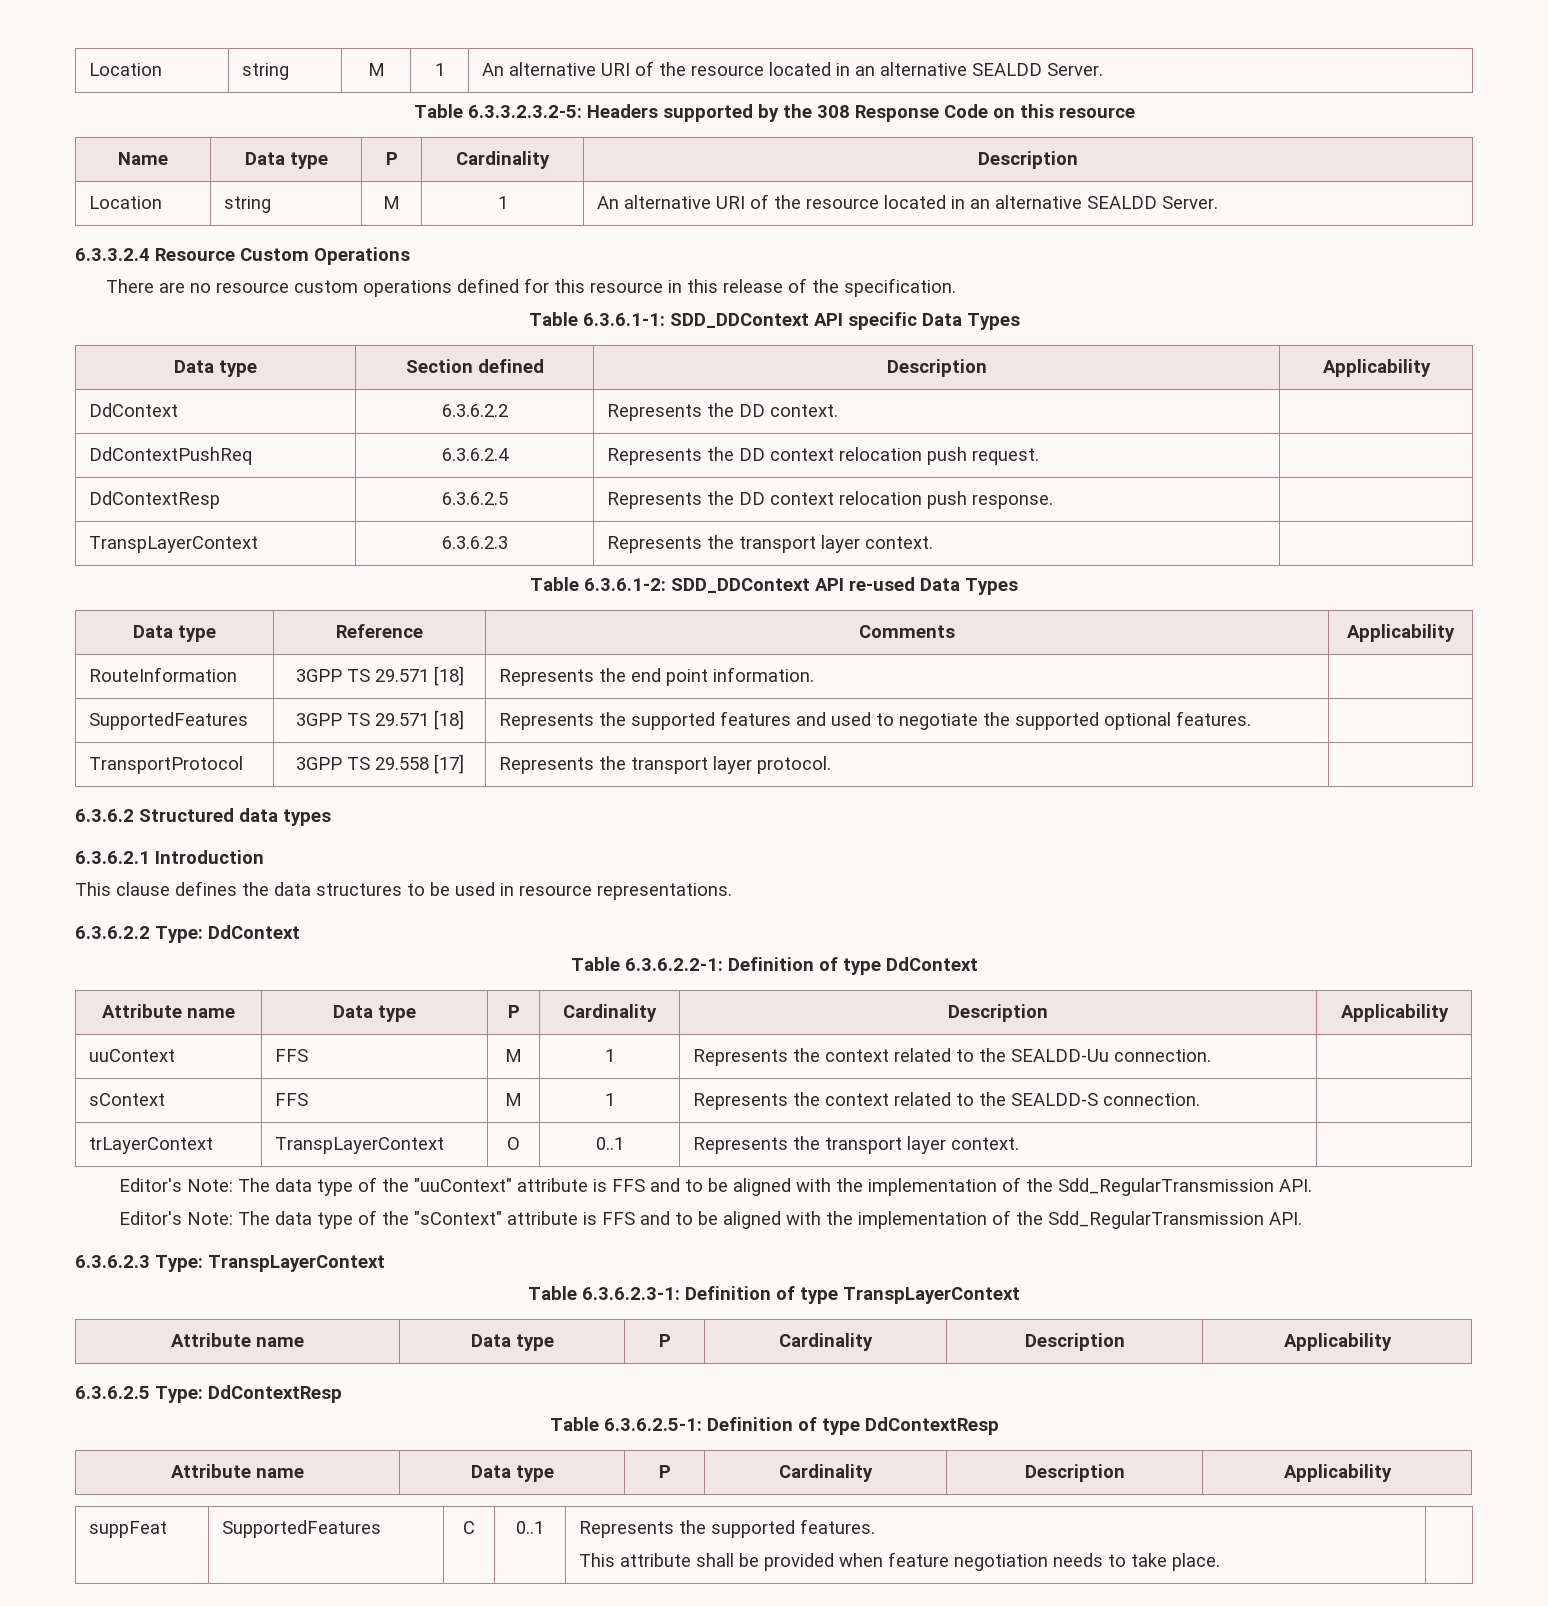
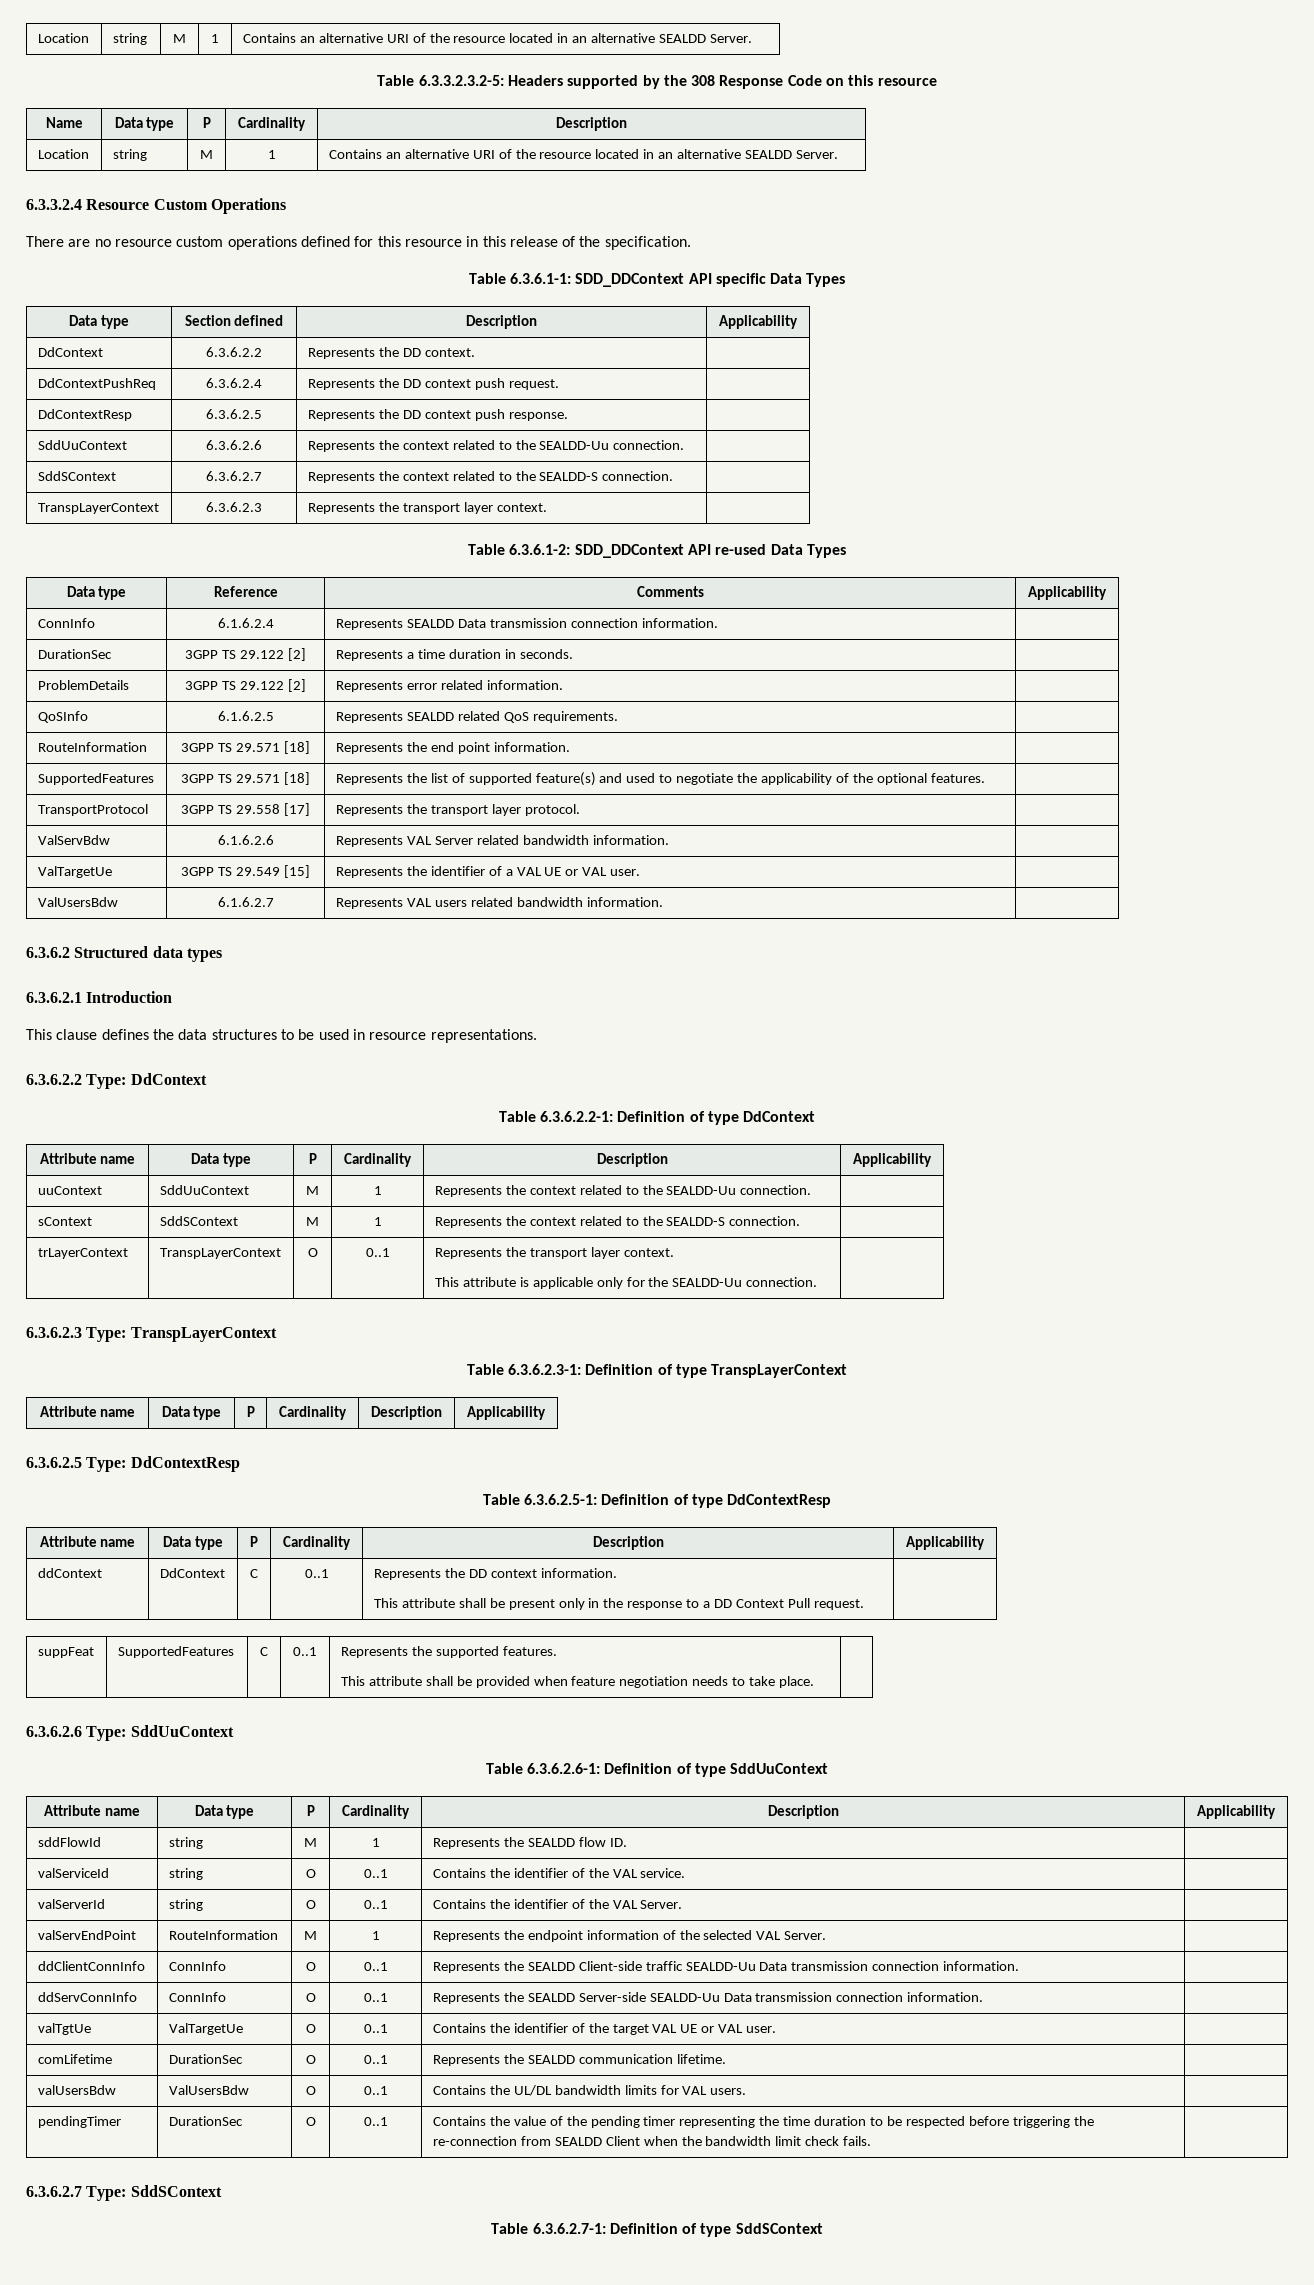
[88,63,162,76] [241,63,289,80] [367,63,385,76] [434,63,445,76] [481,63,504,76] Location | string | M | 1 | An -> [37,33,89,43] [112,33,147,45] [173,34,186,43] [211,34,219,43] [242,33,315,43] Location | string | M | 1 | Contains an
[596,196,619,209] An -> [328,149,401,159] Contains an
[838,447,922,461] relocation -> (471, 383) none
[838,491,922,505] relocation -> (471, 414) none
(1053, 501) none -> [37,440,127,450] [206,440,262,450] [307,440,685,452] [37,471,116,481] [206,471,262,481] [307,471,674,483] // SddUuContext | 6.3.6.2.6 | Represents the context related to the SEALDD-Uu connection. | // SddSContext | 6.3.6.2.7 | Represents the context related to the SEALDD-S connection. |
(1455, 633) none -> [37,618,95,628] [217,618,274,628] [335,618,718,630] [37,649,112,659] [185,648,306,661] [335,649,573,661] [37,680,129,690] [185,679,306,692] [335,680,563,692] [37,711,88,723] [217,711,274,721] [335,711,618,723] // ConnInfo | 6.1.6.2.4 | Represents SEALDD Data transmission connection information. | // DurationSec | 3GPP TS 29.122 [2] | Represents a time duration in seconds. | // ProblemDetails | 3GPP TS 29.122 [2] | Represents error related information. | // QoSInfo | 6.1.6.2.5 | Represents SEALDD related QoS requirements. |
[630,711,791,730] supported features -> [430,772,596,786] list of supported feature(s)
[1014,712,1099,730] supported -> [761,773,873,785] applicability of the
(831, 765) none -> [37,835,110,845] [217,835,274,845] [335,835,669,847] [37,866,112,878] [181,865,310,878] [335,866,641,878] [37,897,118,907] [217,897,274,907] [335,897,663,909] // ValServBdw | 6.1.6.2.6 | Represents VAL Server related bandwidth information. | // ValTargetUe | 3GPP TS 29.549 [15] | Represents the identifier of a VAL UE or VAL user. | // ValUsersBdw | 6.1.6.2.7 | Represents VAL users related bandwidth information. |
[274,1049,308,1062] FFS -> [159,1185,249,1195] SddUuContext
[274,1093,308,1106] FFS -> [159,1216,238,1226] SddSContext
[118,1177,1312,1196] [118,1210,1302,1229] | // Editor's Note: The data type of the "uuContext" attribute is FFS and to be aligned with the implementation of the Sdd_RegularTransmission API. // Editor's Note: The data type of the "sContext" attribute is FFS and to be aligned with the implementation of the Sdd_RegularTransmission API. -> [434,1277,818,1289] // This attribute is applicable only for the SEALDD-Uu connection. |
(1392, 1473) none -> [37,1568,102,1578] [159,1568,225,1578] [250,1569,258,1578] [304,1569,329,1578] [373,1568,617,1580] [373,1598,864,1610] // ddContext | DdContext | C | 0..1 | Represents the DD context information. // This attribute shall be present only in the response to a DD Context Pull request. |
(1220, 1562) none -> [26,1725,234,1741] [485,1763,829,1777] [44,1805,140,1816] [194,1805,255,1819] [306,1805,315,1816] [342,1805,410,1819] [767,1805,839,1819] [1197,1805,1276,1819] [37,1837,101,1847] [168,1837,203,1849] [304,1838,317,1847] [371,1838,380,1847] [432,1837,627,1849] [37,1868,109,1878] [168,1868,203,1880] [305,1869,316,1878] [363,1869,388,1878] [432,1868,686,1878] [37,1899,105,1909] [168,1899,203,1911] [305,1900,316,1909] [363,1900,388,1909] [432,1899,683,1909] [37,1930,136,1940] [168,1930,278,1940] [304,1931,317,1940] [371,1931,380,1940] [432,1930,827,1942] [37,1961,145,1971] [168,1961,226,1971] [305,1962,316,1971] [363,1962,388,1971] [432,1961,1020,1973] [37,1992,137,2002] [168,1992,226,2002] [305,1993,316,2002] [363,1993,388,2002] [432,1992,984,2004] [37,2023,91,2035] [168,2023,243,2035] [305,2024,316,2033] [363,2024,388,2033] [432,2023,777,2035] [37,2054,112,2064] [168,2054,243,2064] [305,2055,316,2064] [363,2055,388,2064] [432,2054,726,2066] [37,2085,116,2095] [168,2085,249,2095] [305,2086,316,2095] [363,2086,388,2095] [432,2085,747,2096] [37,2116,121,2128] [168,2116,243,2126] [305,2117,316,2126] [363,2117,388,2126] [432,2116,1094,2128] [432,2136,872,2146] [26,2185,222,2201] [491,2223,823,2237] // 6.3.6.2.6 Type: SddUuContext // Table 6.3.6.2.6-1: Definition of type SddUuContext // Attribute name | Data type | P | Cardinality | Description | Applicability // sddFlowId | string | M | 1 | Represents the SEALDD flow ID. | // valServiceId | string | O | 0..1 | Contains the identifier of the VAL service. | // valServerId | string | O | 0..1 | Contains the identifier of the VAL Server. | // valServEndPoint | RouteInformation | M | 1 | Represents the endpoint information of the selected VAL Server. | // ddClientConnInfo | ConnInfo | O | 0..1 | Represents the SEALDD Client-side traffic SEALDD-Uu Data transmission connection information. | // ddServConnInfo | ConnInfo | O | 0..1 | Represents the SEALDD Server-side SEALDD-Uu Data transmission connection information. | // valTgtUe | ValTargetUe | O | 0..1 | Contains the identifier of the target VAL UE or VAL user. | // comLifetime | DurationSec | O | 0..1 | Represents the SEALDD communication lifetime. | // valUsersBdw | ValUsersBdw | O | 0..1 | Contains the UL/DL bandwidth limits for VAL users. | // pendingTimer | DurationSec | O | 0..1 | Contains the value of the pending timer representing the time duration to be respected before triggering the re-connection from SEALDD Client when the bandwidth limit check fails. | // 6.3.6.2.7 Type: SddSContext // Table 6.3.6.2.7-1: Definition of type SddSContext

